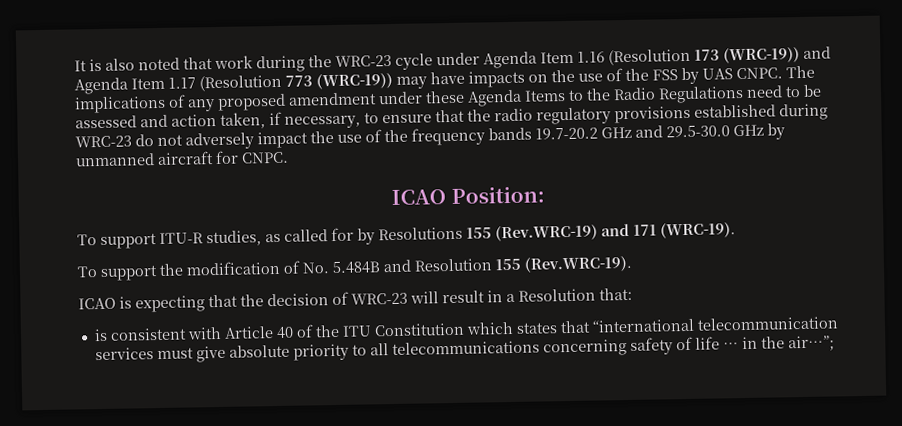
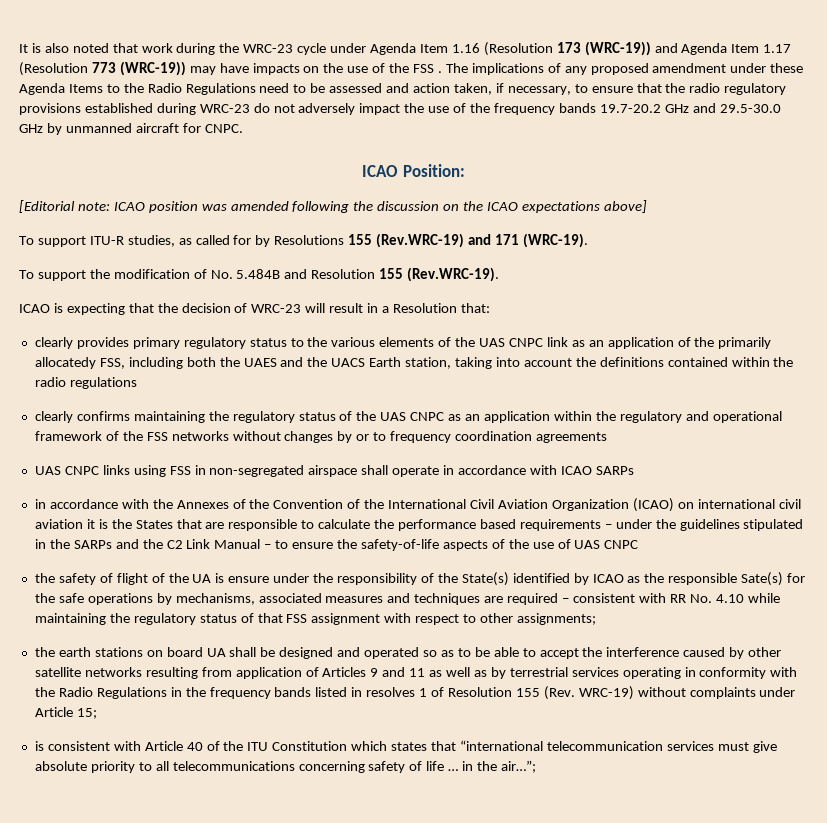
[681,67,783,85] by UAS CNPC. -> [437,71,442,73] .
(545, 195) none -> [19,200,647,213] // [Editorial note: ICAO position was amended following the discussion on the ICAO expectations above]
(633, 294) none -> [34,337,772,349] [34,357,794,369] [34,377,137,389] [34,411,782,423] [34,431,607,443] [34,465,634,477] [34,498,801,512] [34,519,804,531] [34,539,639,551] [34,572,806,586] [34,593,780,605] [34,613,596,625] [34,647,782,659] [34,667,798,679] [34,686,796,700] [34,707,97,719] // clearly provides primary regulatory status to the various elements of the UAS CNPC link as an application of the primarily allocatedy FSS, including both the UAES and the UACS Earth station, taking into account the definitions contained within the radio regulations // clearly confirms maintaining the regulatory status of the UAS CNPC as an application within the regulatory and operational framework of the FSS networks without changes by or to frequency coordination agreements // UAS CNPC links using FSS in non-segregated airspace shall operate in accordance with ICAO SARPs // in accordance with the Annexes of the Convention of the International Civil Aviation Organization (ICAO) on international civil aviation it is the States that are responsible to calculate the performance based requirements – under the guidelines stipulated in the SARPs and the C2 Link Manual – to ensure the safety-of-life aspects of the use of UAS CNPC // the safety of flight of the UA is ensure under the responsibility of the State(s) identified by ICAO as the responsible Sate(s) for the safe operations by mechanisms, associated measures and techniques are required – consistent with RR No. 4.10 while maintaining the regulatory status of that FSS assignment with respect to other assignments; // the earth stations on board UA shall be designed and operated so as to be able to accept the interference caused by other satellite networks resulting from application of Articles 9 and 11 as well as by terrestrial services operating in conformity with the Radio Regulations in the frequency bands listed in resolves 1 of Resolution 155 (Rev. WRC-19) without complaints under Article 15;

